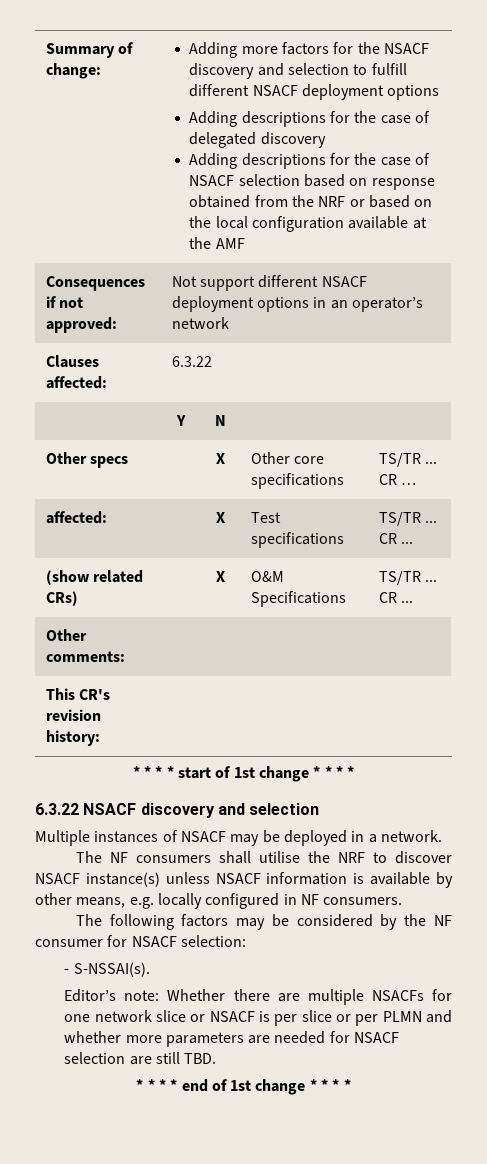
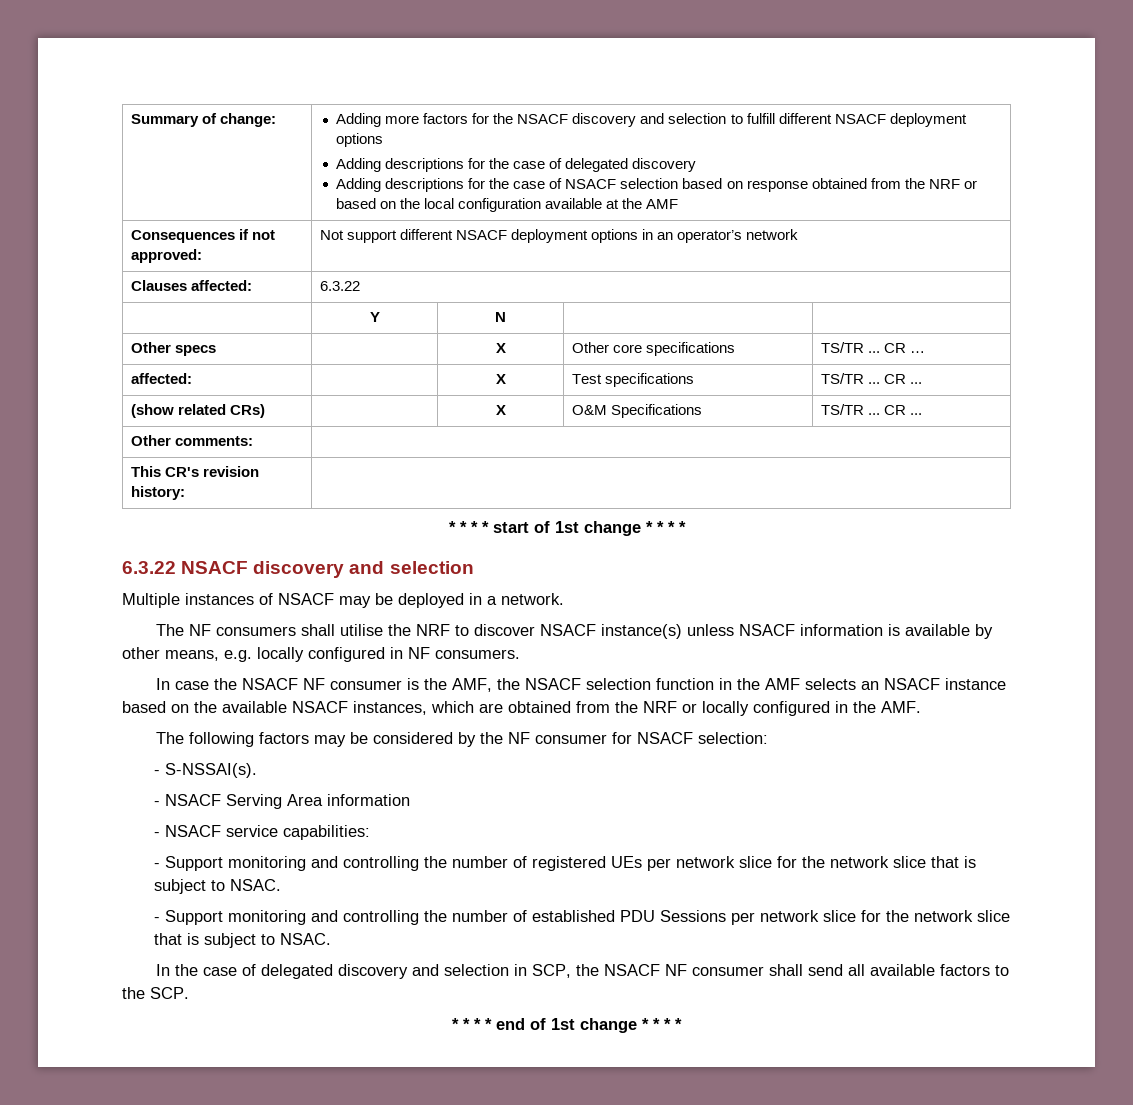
(403, 901) none -> [155,678,1006,692] [122,701,921,716] // In case the NSACF NF consumer is the AMF, the NSACF selection function in the AMF selects an NSACF instance based on the available NSACF instances, which are obtained from the NRF or locally configured in the AMF.
[64,989,452,1005] [64,1010,453,1026] [64,1031,400,1047] [64,1052,217,1065] Editor’s note: Whether there are multiple NSACFs for one network slice or NSACF is per slice or per PLMN and whether more parameters are needed for NSACF selection are still TBD. -> [154,794,411,809] [154,825,371,840] [154,856,977,871] [154,879,282,894] [154,910,1011,925] [154,933,332,948] [155,964,1009,979] [122,987,189,999] - NSACF Serving Area information // - NSACF service capabilities: // - Support monitoring and controlling the number of registered UEs per network slice for the network slice that is subject to NSAC. // - Support monitoring and controlling the number of established PDU Sessions per network slice for the network slice that is subject to NSAC. // In the case of delegated discovery and selection in SCP, the NSACF NF consumer shall send all available factors to the SCP.

